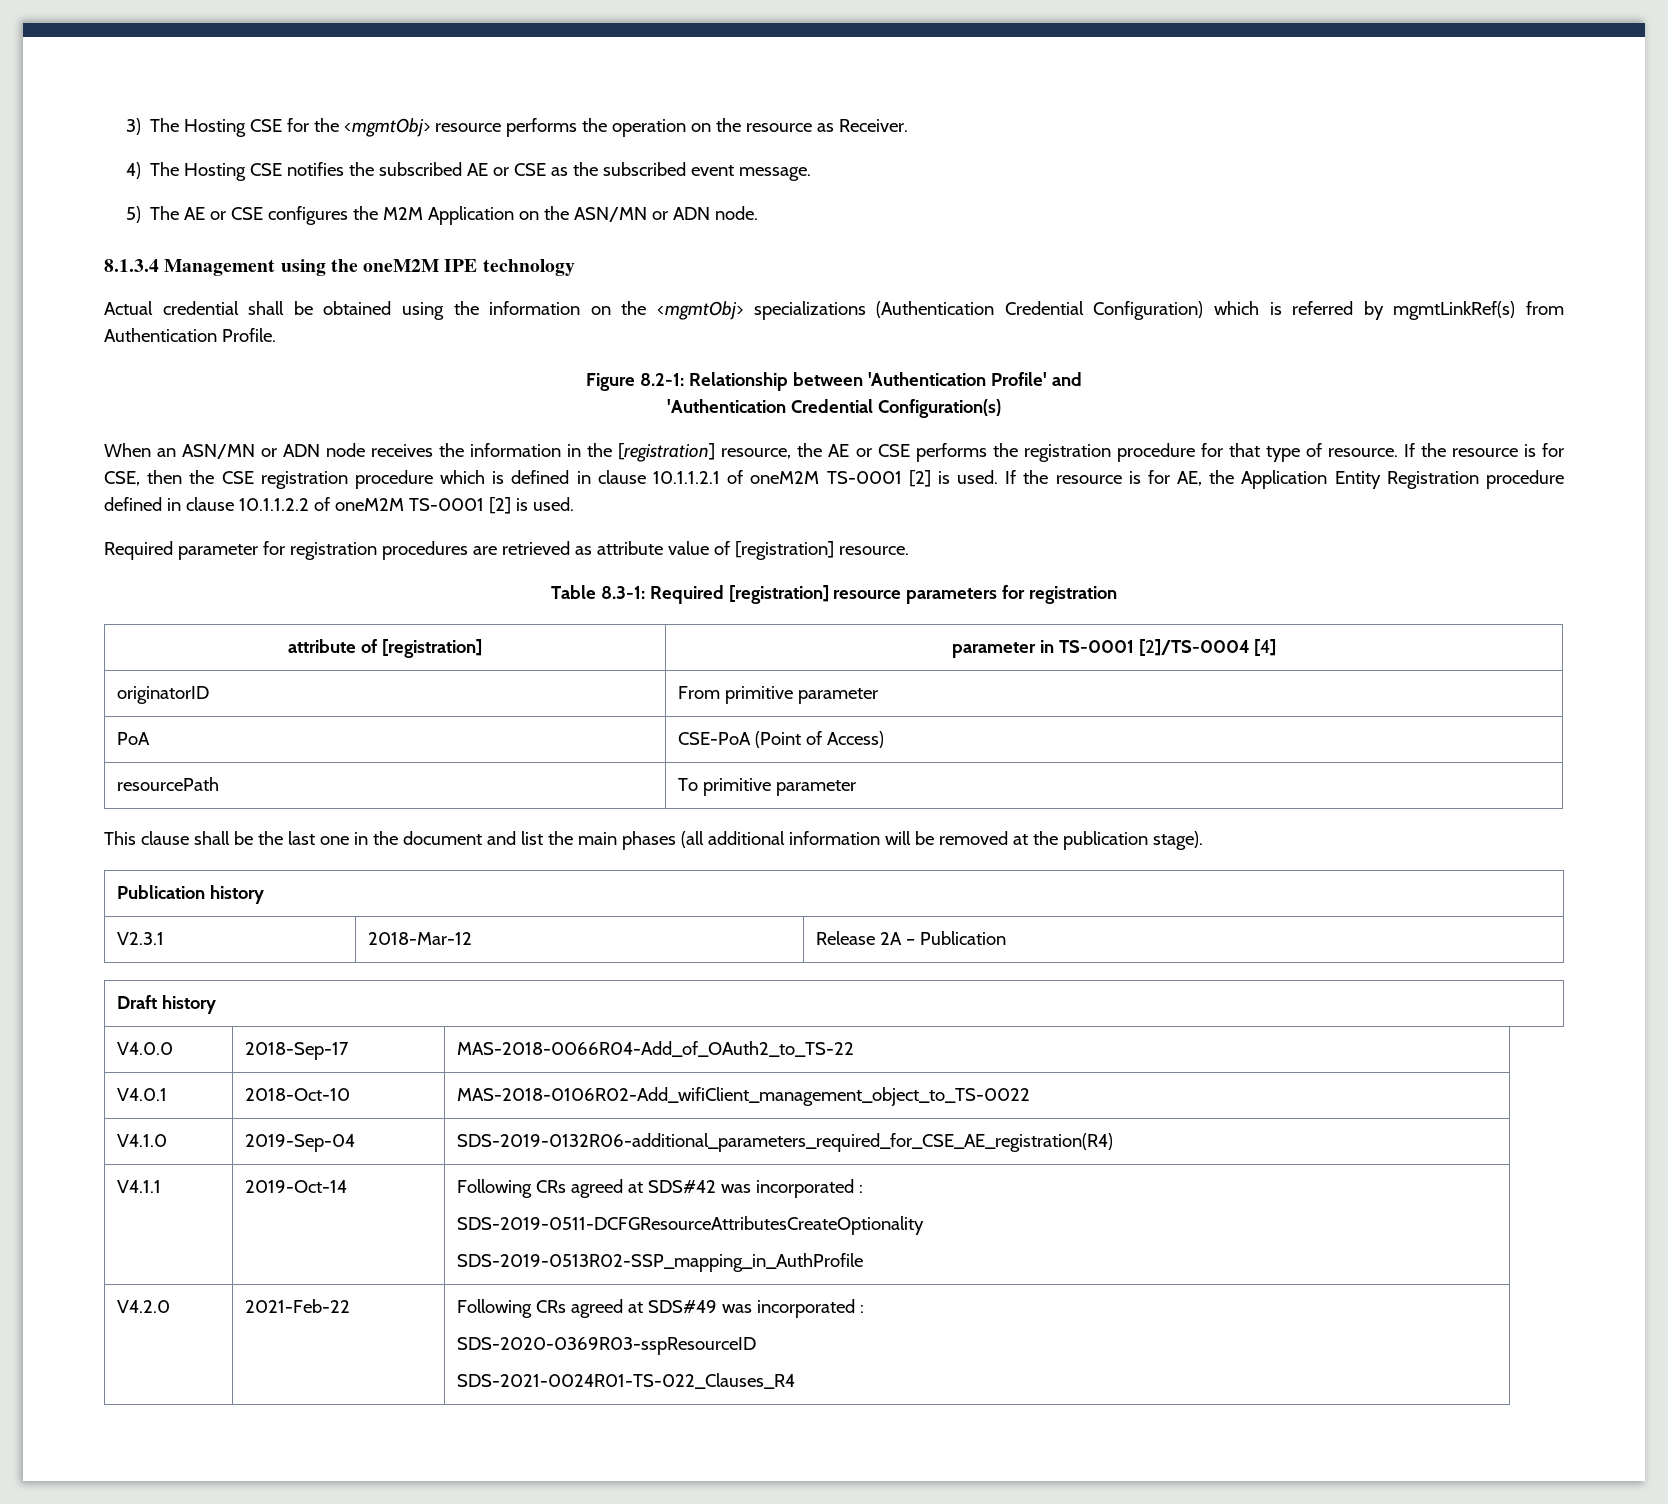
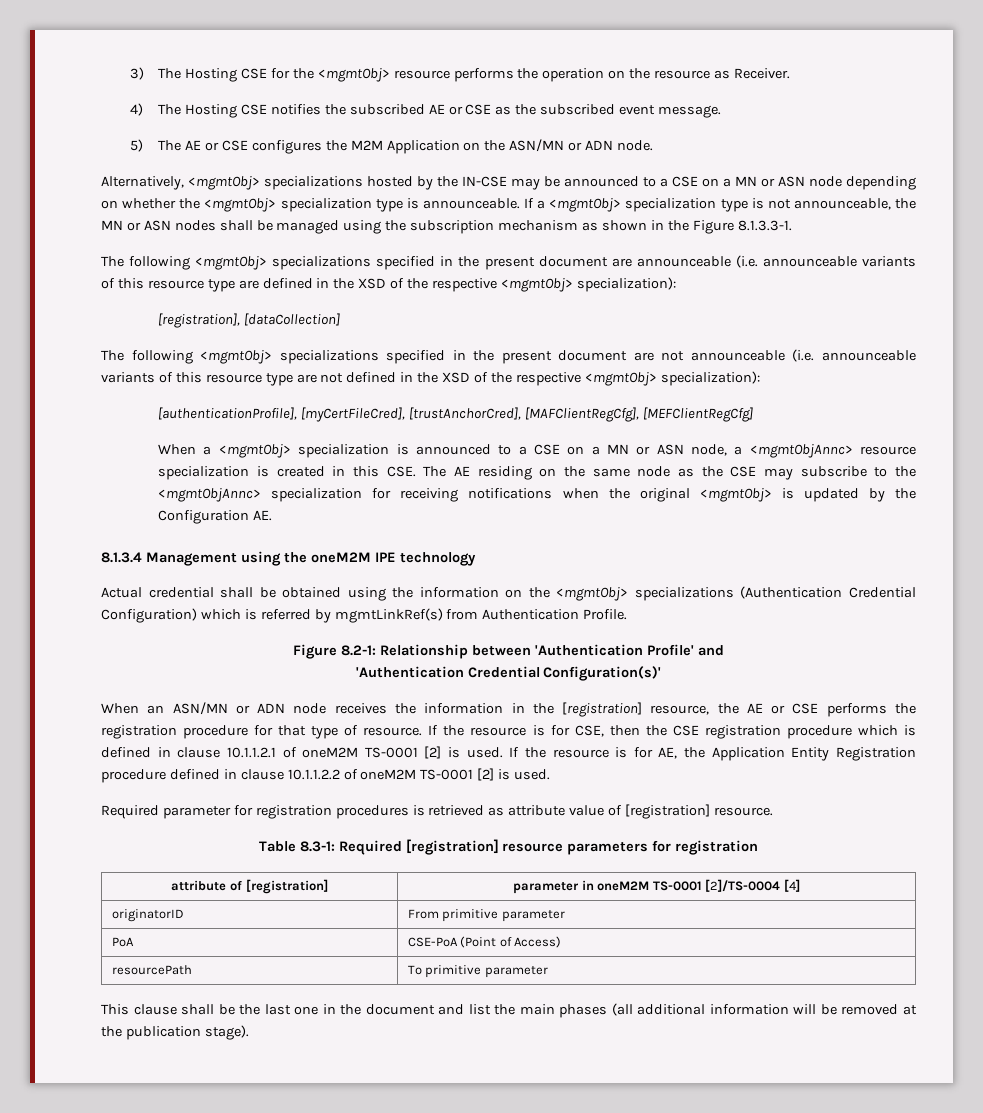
(759, 213) none -> [101,176,916,190] [101,198,916,212] [101,220,792,234] [101,255,917,270] [101,277,676,292] [158,313,341,328] [101,349,917,364] [101,371,760,386] [158,407,753,422] [158,444,917,458] [158,466,917,480] [158,488,916,502] [158,510,273,524] // Alternatively, <mgmtObj> specializations hosted by the IN-CSE may be announced to a CSE on a MN or ASN node depending on whether the <mgmtObj> specialization type is announceable. If a <mgmtObj> specialization type is not announceable, the MN or ASN nodes shall be managed using the subscription mechanism as shown in the Figure 8.1.3.3-1. // The following <mgmtObj> specializations specified in the present document are announceable (i.e. announceable variants of this resource type are defined in the XSD of the respective <mgmtObj> specialization): // [registration], [dataCollection] // The following <mgmtObj> specializations specified in the present document are not announceable (i.e. announceable variants of this resource type are not defined in the XSD of the respective <mgmtObj> specialization): // [authenticationProfile], [myCertFileCred], [trustAnchorCred], [MAFClientRegCfg], [MEFClientRegCfg] // When a <mgmtObj> specialization is announced to a CSE on a MN or ASN node, a <mgmtObjAnnc> resource specialization is created in this CSE. The AE residing on the same node as the CSE may subscribe to the <mgmtObjAnnc> specialization for receiving notifications when the original <mgmtObj> is updated by the Configuration AE.
[877,399,1001,418] Configuration(s) -> [543,666,662,681] Configuration(s)'
[472,546,497,555] are -> [412,805,425,816] is
(1054, 646) none -> [597,881,650,891] oneM2M
[116,885,264,904] [116,932,164,945] [367,932,472,945] [815,931,1006,945] [116,995,216,1014] [116,1042,173,1055] [244,1042,349,1060] [456,1041,854,1057] [116,1088,167,1101] [244,1088,350,1101] [456,1087,1030,1106] [116,1134,167,1147] [244,1134,355,1152] [456,1133,1113,1152] [116,1180,161,1193] [244,1180,347,1193] [456,1179,863,1198] [456,1216,924,1235] [456,1253,863,1272] [116,1300,170,1313] [244,1299,350,1313] [456,1299,864,1318] [456,1337,756,1355] [456,1373,795,1389] // Publication history // V2.3.1 | 2018-Mar-12 | Release 2A – Publication // Draft history // V4.0.0 | 2018-Sep-17 | MAS-2018-0066R04-Add_of_OAuth2_to_TS-22 // V4.0.1 | 2018-Oct-10 | MAS-2018-0106R02-Add_wifiClient_management_object_to_TS-0022 // V4.1.0 | 2019-Sep-04 | SDS-2019-0132R06-additional_parameters_required_for_CSE_AE_registration(R4) // V4.1.1 | 2019-Oct-14 | Following CRs agreed at SDS#42 was incorporated : // SDS-2019-0511-DCFGResourceAttributesCreateOptionality // SDS-2019-0513R02-SSP_mapping_in_AuthProfile // V4.2.0 | 2021-Feb-22 | Following CRs agreed at SDS#49 was incorporated : // SDS-2020-0369R03-sspResourceID // SDS-2021-0024R01-TS-022_Clauses_R4 -> (249, 1032) none

